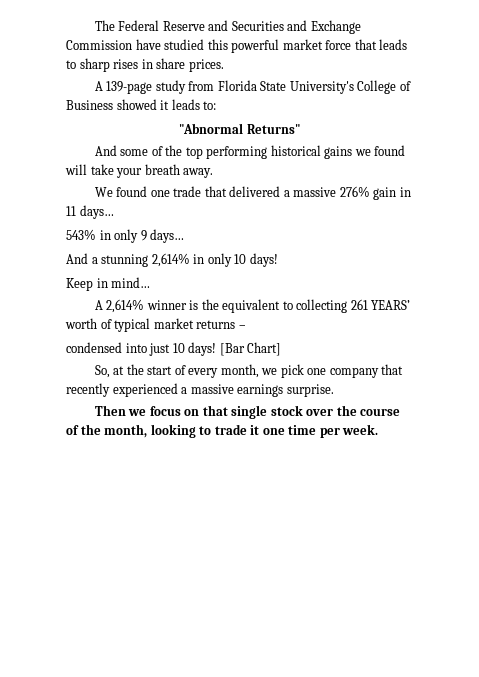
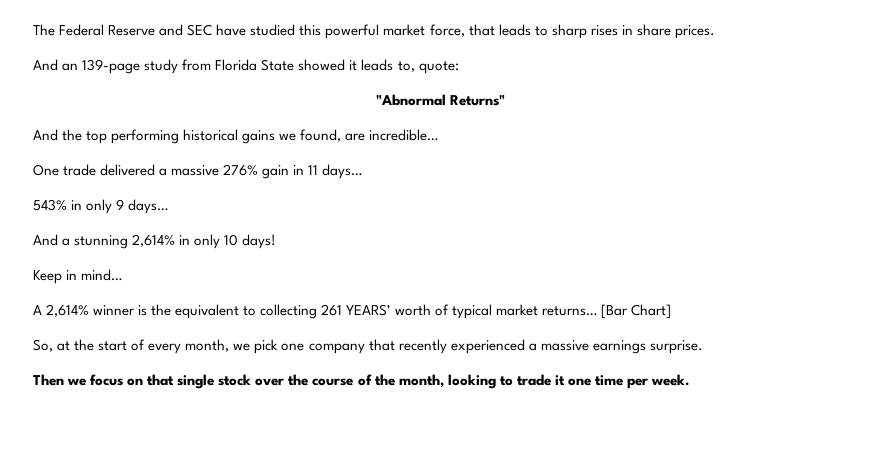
[231,20,361,34] [66,40,132,50] Securities and Exchange Commission -> [187,24,213,36] SEC
[325,40,352,50] force -> [429,24,465,37] force,
[94,81,103,91] A -> [33,59,79,71] And an
[289,80,411,94] [66,100,113,110] University's College of Business -> (295, 65) none
[203,101,217,110] to: -> [397,61,459,74] to, quote:
[120,146,163,156] some of -> (58, 135) none
[374,145,406,156] [65,164,214,178] [94,186,227,197] found will take your breath away. // We found one trade that -> [300,129,439,142] [33,164,97,176] found, are incredible… // One trade
[196,320,246,329] [66,342,217,356] returns – // condensed into just 10 days! -> [541,306,597,316] returns…

